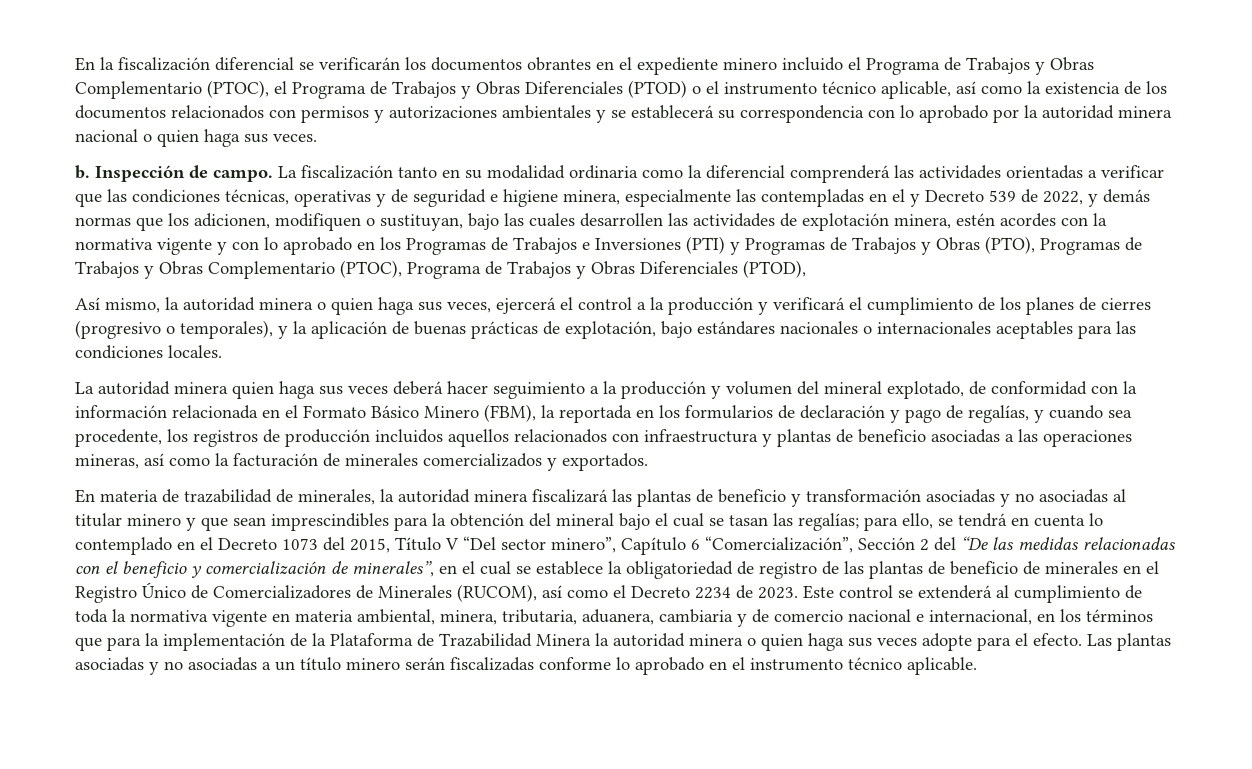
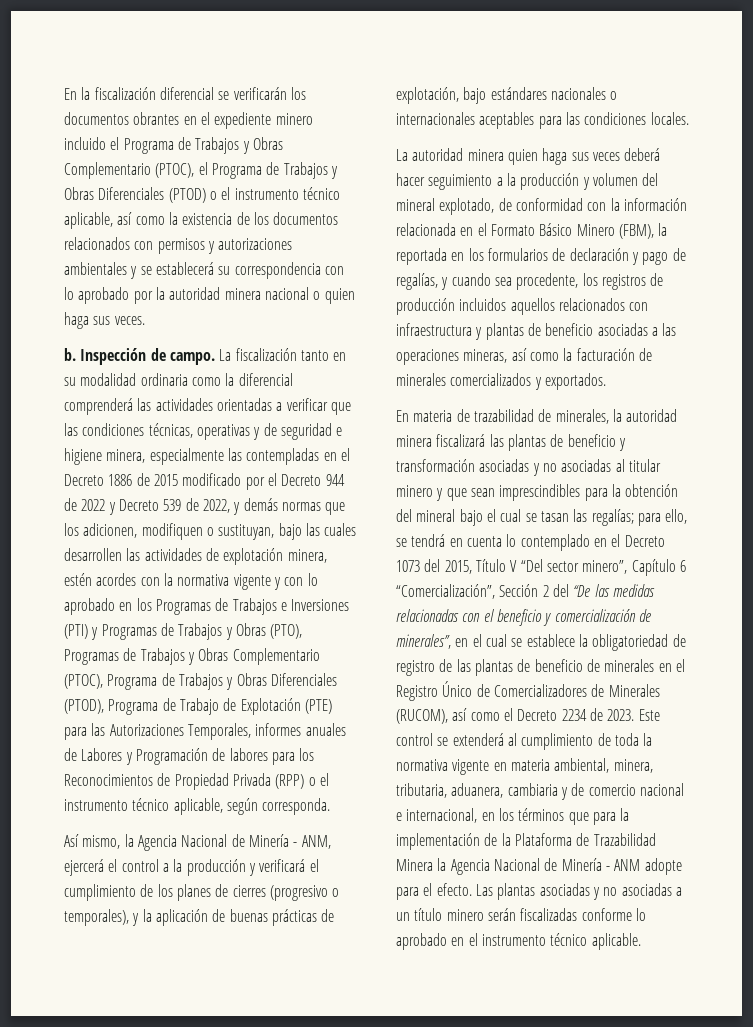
(905, 195) none -> [64,473,345,490] [64,498,106,511] Decreto 1886 de 2015 modificado por el Decreto 944 de 2022
[75,297,491,315] // Así mismo, la autoridad minera o quien haga sus veces, -> [108,698,332,715] [64,723,346,740] [64,748,315,765] [64,773,329,790] [64,798,331,815] [64,834,331,851] Programa de Trabajo de Explotación (PTE) para las Autorizaciones Temporales, informes anuales de Labores y Programación de labores para los Reconocimientos de Propiedad Privada (RPP) o el instrumento técnico aplicable, según corresponda. // Así mismo, la Agencia Nacional de Minería - ANM,
[613,633,917,651] autoridad minera o quien haga sus veces -> [450,858,641,875] Agencia Nacional de Minería - ANM

